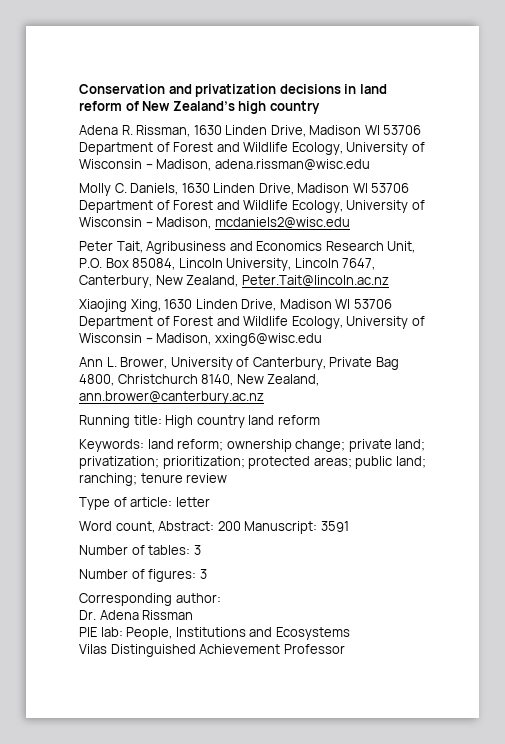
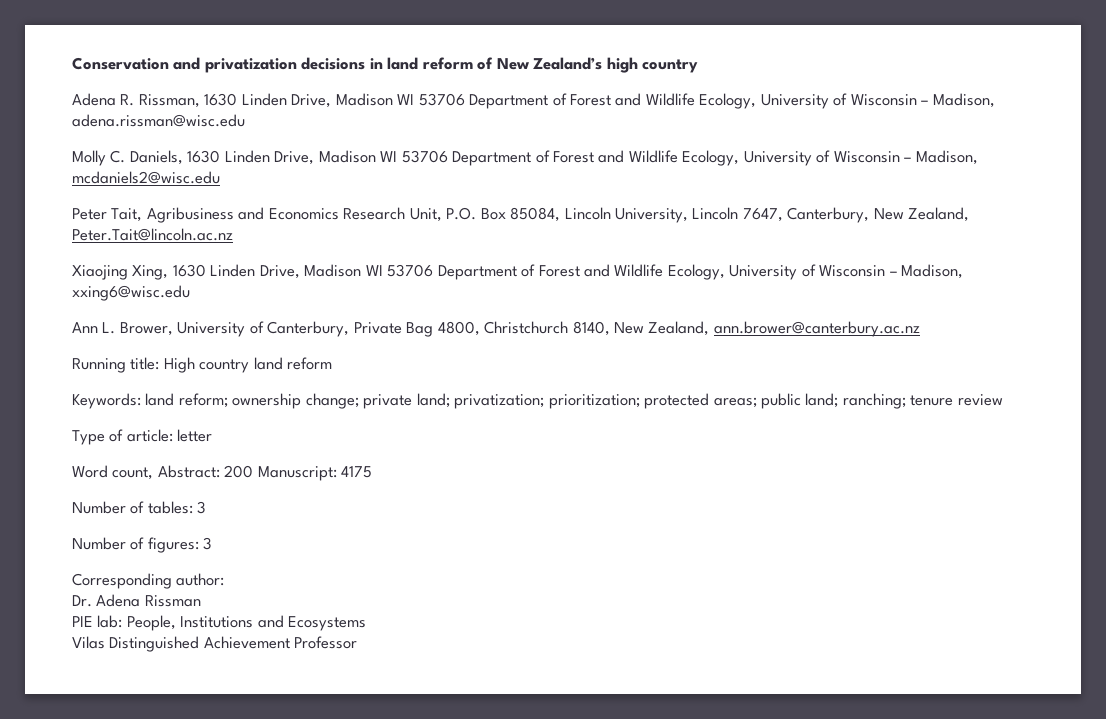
[320,521,349,532] 3591 -> [341,466,373,478] 4175

